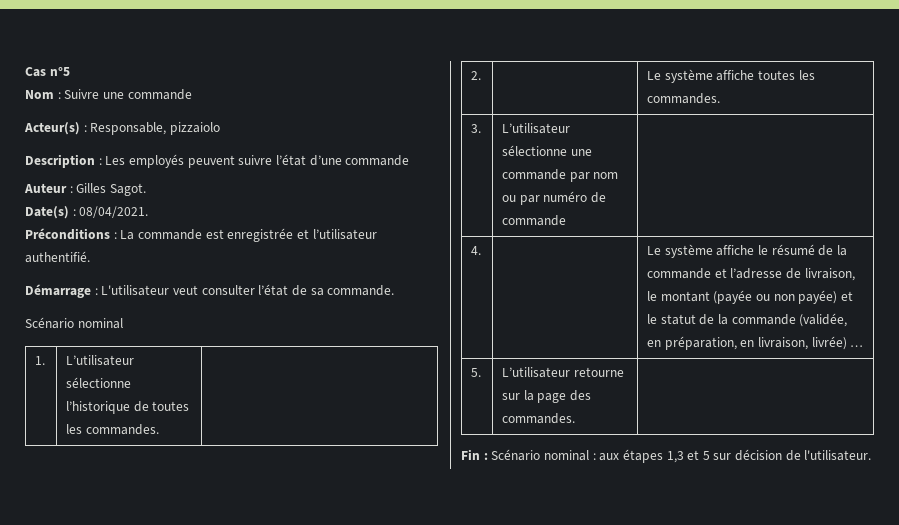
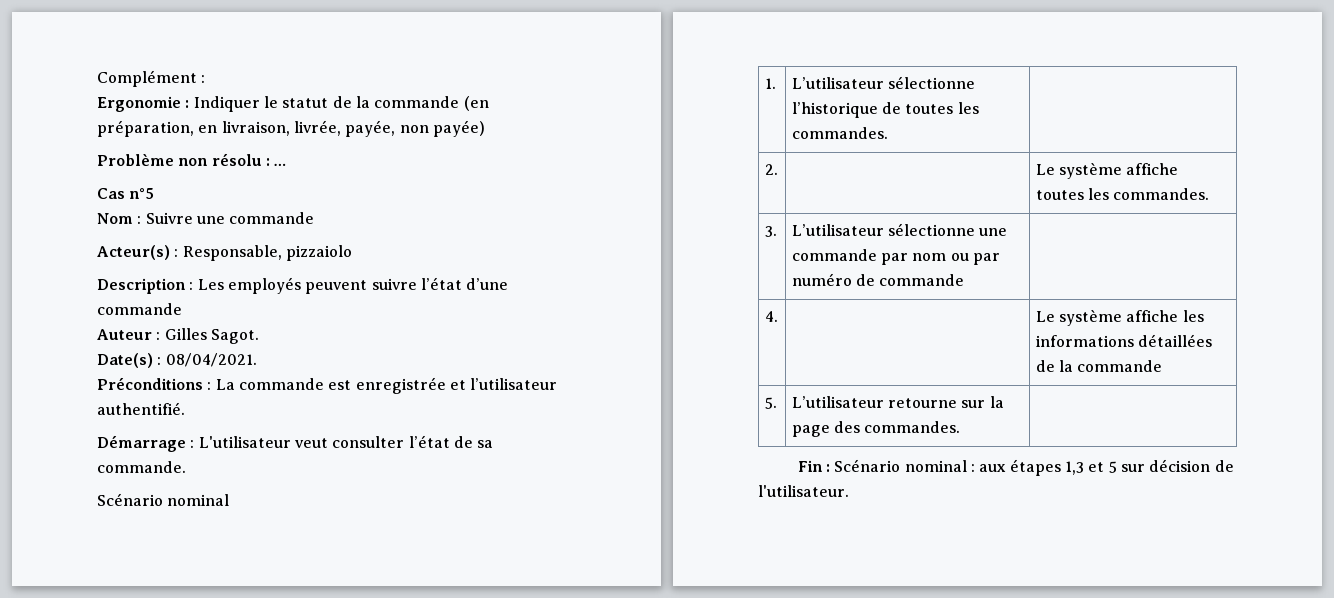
(25, 72) none -> [97,70,206,87] [97,96,489,112] [97,120,485,137] [97,153,287,166] Complément : // Ergonomie : Indiquer le statut de la commande (en préparation, en livraison, livrée, payée, non payée) // Problème non résolu : … //
[758,244,848,256] [647,268,855,281] [647,290,854,304] [647,313,848,327] [647,336,864,350] le résumé de la commande et l’adresse de livraison, le montant (payée ou non payée) et le statut de la commande (validée, en préparation, en livraison, livrée) … -> [1182,310,1204,322] [1035,334,1212,347] [1035,360,1163,372] les informations détaillées de la commande

